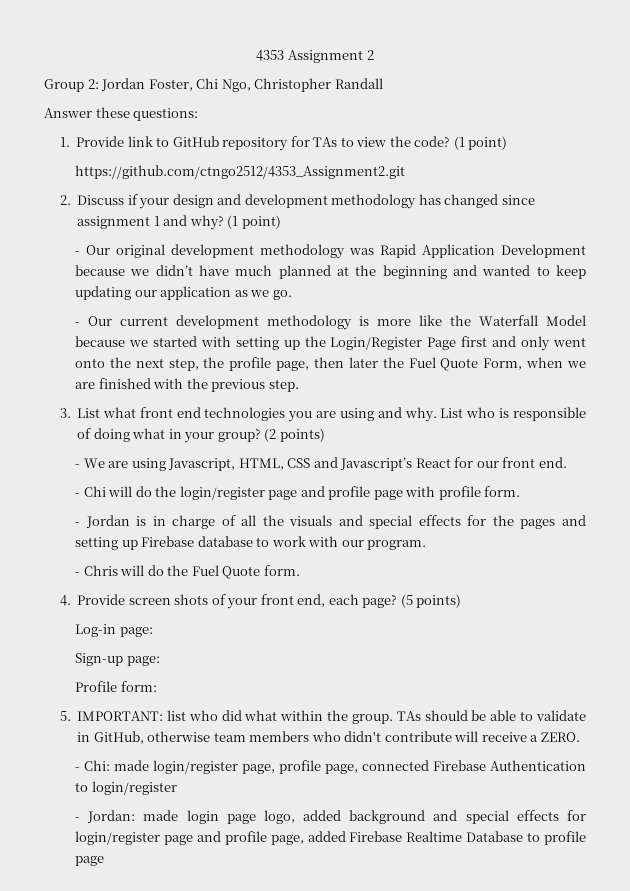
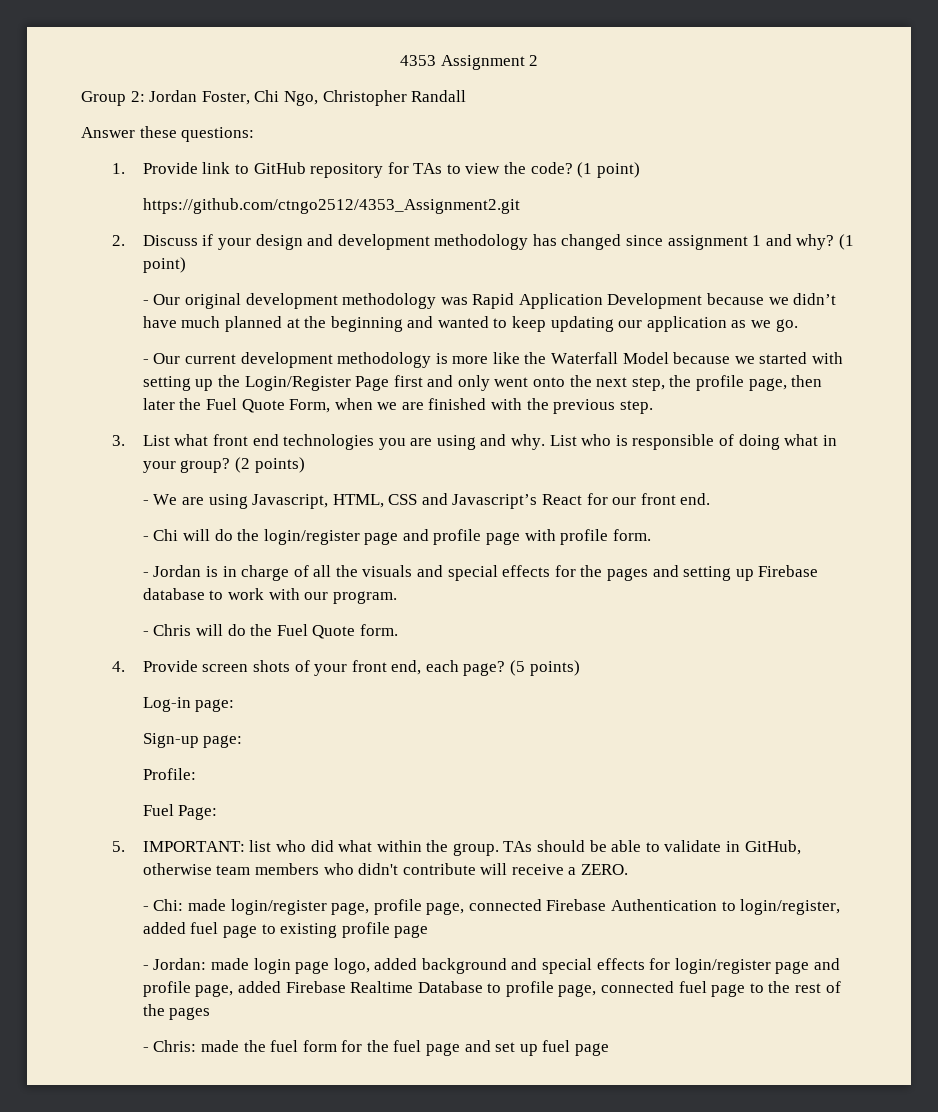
[75,681,157,692] Profile form: -> [142,768,196,780] [142,804,218,820] Profile: // Fuel Page:
[91,781,177,795] login/register -> [740,899,841,915] [142,922,429,938] login/register, added fuel page to existing profile page
(586, 838) none -> [558,981,841,997] [142,1004,211,1020] [142,1040,571,1056] page, connected fuel page to the rest of the pages // - Chris: made the fuel form for the fuel page and set up fuel

